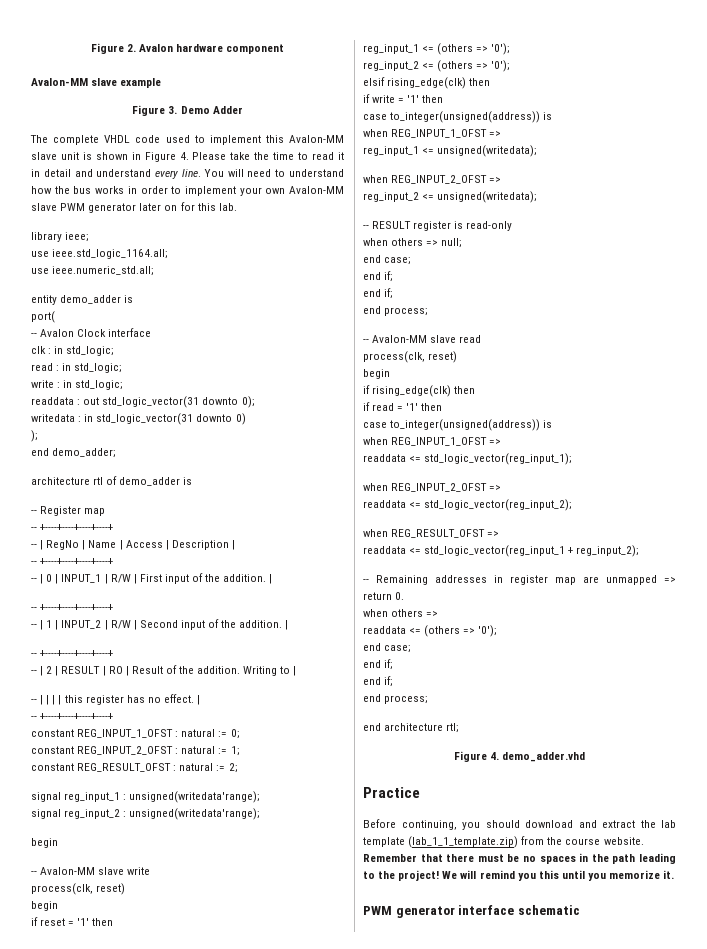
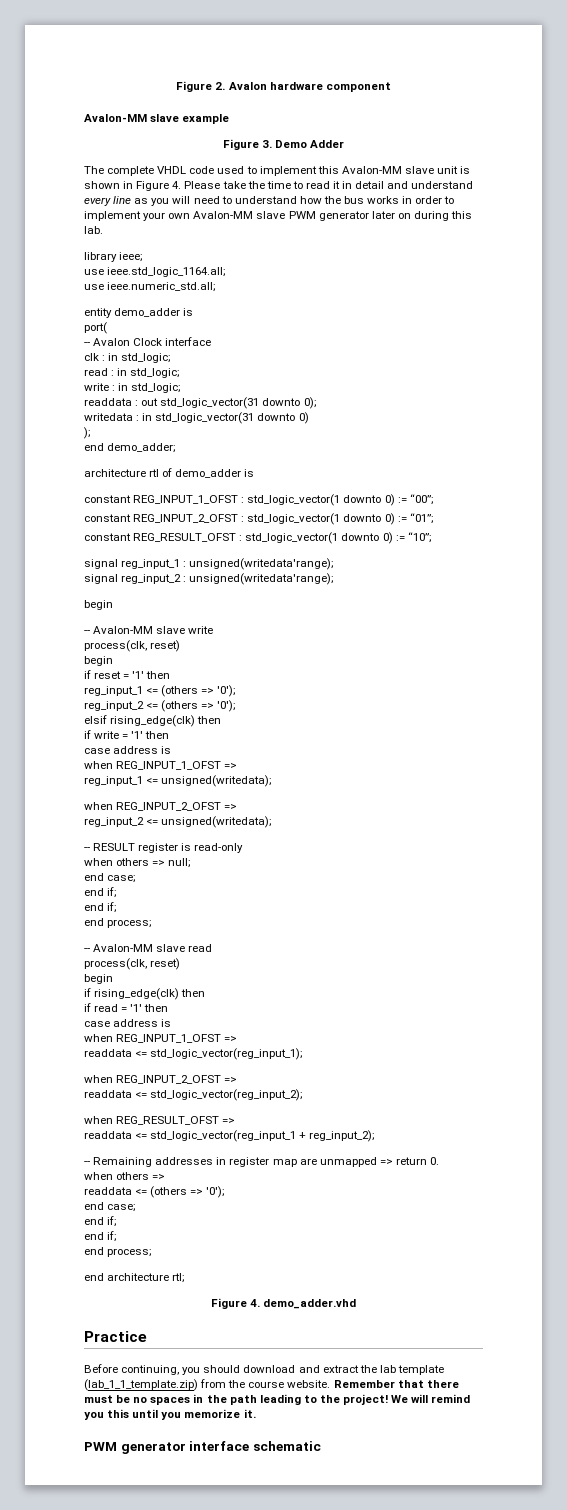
[182,169,224,177] line. You -> [113,196,170,206] line as you
[180,202,195,211] for -> [413,211,449,221] during
[31,506,106,516] [31,524,114,531] [31,540,235,550] [31,558,114,565] [31,573,273,584] [31,604,114,611] [31,619,289,630] [31,650,114,657] [31,665,297,676] [31,694,201,705] [31,713,114,720] [31,729,240,739] [31,746,240,756] [31,763,238,773] -- Register map // -- +----+----+----+----+ // -- | RegNo | Name | Access | Description | // -- +----+----+----+----+ // -- | 0 | INPUT_1 | R/W | First input of the addition. | // -- +----+----+----+----+ // -- | 1 | INPUT_2 | R/W | Second input of the addition. | // -- +----+----+----+----+ // -- | 2 | RESULT | RO | Result of the addition. Writing to | // -- | | | | this register has no effect. | // -- +----+----+----+----+ // constant REG_INPUT_1_OFST : natural := 0; // constant REG_INPUT_2_OFST : natural := 1; // constant REG_RESULT_OFST : natural := 2; -> [84,494,434,506] [84,513,434,525] [84,532,432,544] constant REG_INPUT_1_OFST : std_logic_vector(1 downto 0) := “00”; // constant REG_INPUT_2_OFST : std_logic_vector(1 downto 0) := “01”; // constant REG_RESULT_OFST : std_logic_vector(1 downto 0) := “10”;
[390,111,541,123] to_integer(unsigned(address)) -> [113,746,159,754] address
[390,419,541,431] to_integer(unsigned(address)) -> [113,1019,159,1027] address

